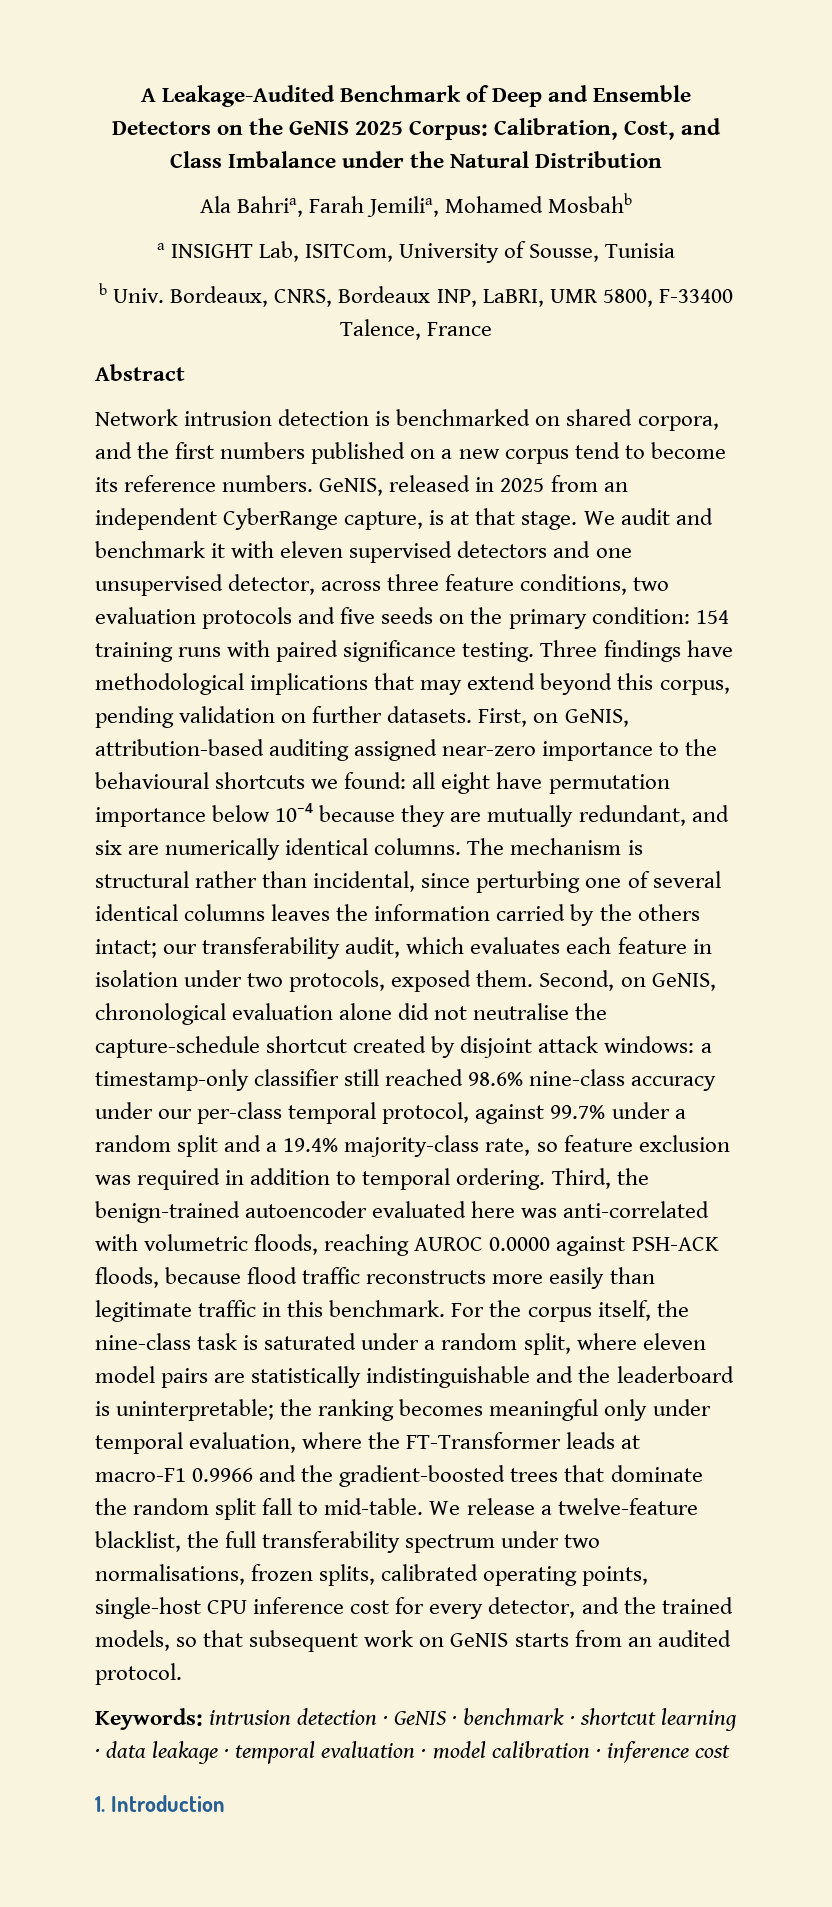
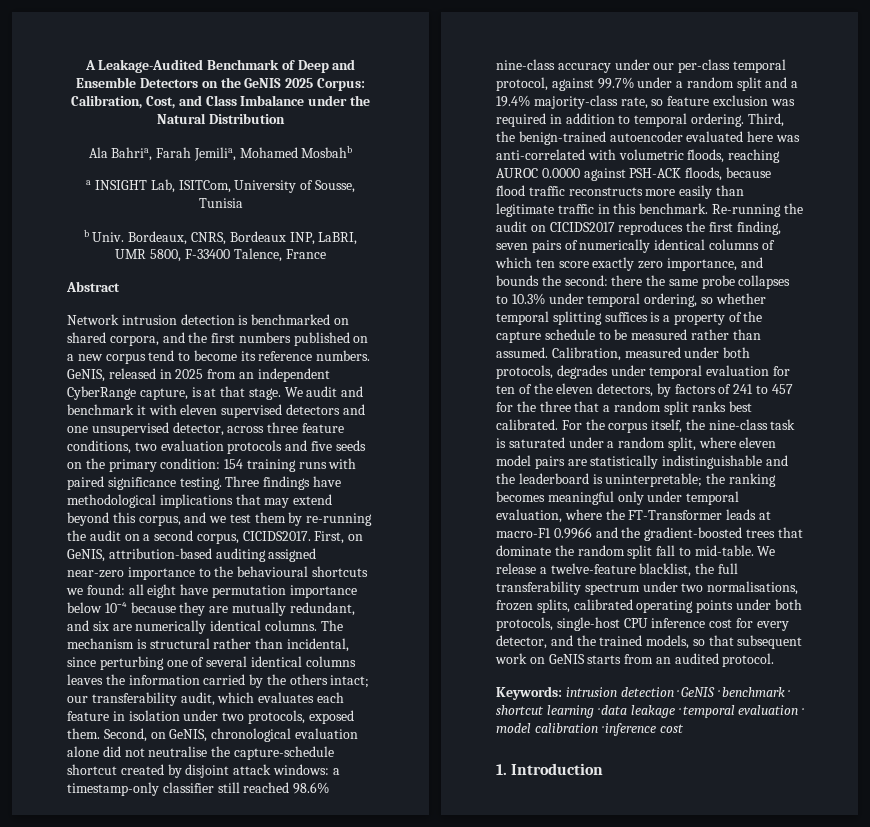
[95,706,473,728] pending validation on further datasets. -> [184,512,373,526] [67,530,311,544] and we test them by re-running the audit on a second corpus, CICIDS2017.
(446, 1308) none -> [711,203,803,217] [496,221,781,235] [496,239,775,253] [495,257,763,271] [496,275,791,289] [496,293,766,307] [496,311,763,325] [496,329,761,343] [496,347,751,361] [496,365,790,379] [496,383,793,397] [496,401,753,415] [496,419,558,430] Re-running the audit on CICIDS2017 reproduces the first finding, seven pairs of numerically identical columns of which ten score exactly zero importance, and bounds the second: there the same probe collapses to 10.3% under temporal ordering, so whether temporal splitting suffices is a property of the capture schedule to be measured rather than assumed. Calibration, measured under both protocols, degrades under temporal evaluation for ten of the eleven detectors, by factors of 241 to 457 for the three that a random split ranks best calibrated.
[582,1566,649,1586] points, -> [696,599,802,613] [496,617,553,631] points under both protocols,

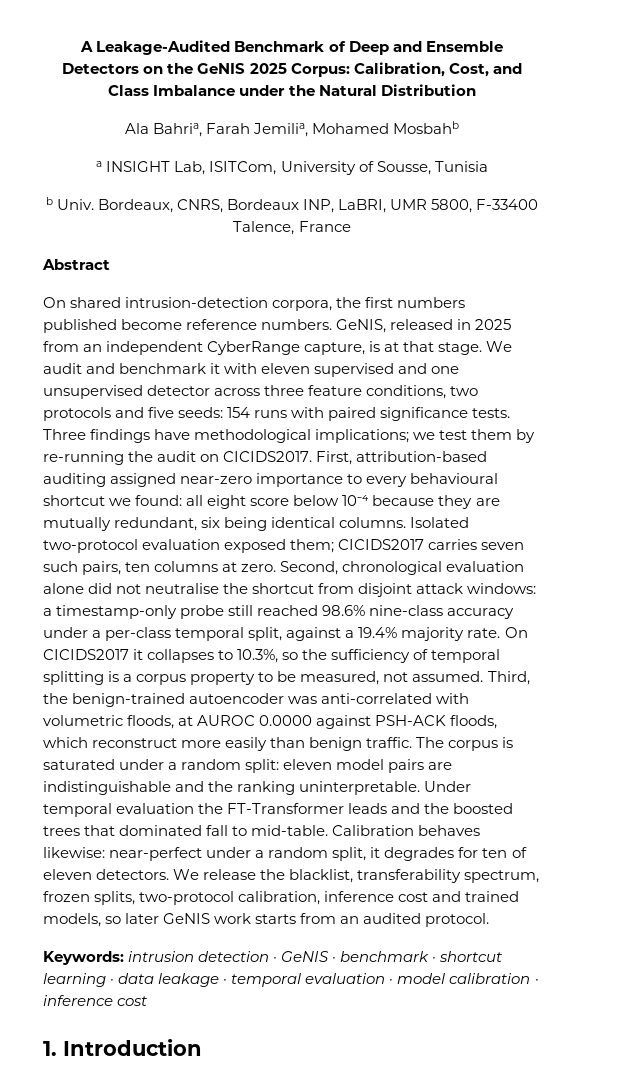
[67,314,349,325] [67,332,369,346] [67,350,256,364] Network intrusion detection is benchmarked on shared corpora, and the first numbers published on a new corpus tend to become its -> [43,297,466,311] [43,319,183,333] On shared intrusion-detection corpora, the first numbers published become
[285,404,340,415] detectors -> (395, 370) none
[172,422,224,436] detector, -> [147,385,211,396] detector
[160,440,224,451] evaluation -> (479, 391) none
[335,440,366,451] [67,458,296,472] seeds on the primary condition: 154 training -> [178,407,251,418] seeds: 154
[179,477,222,490] testing. -> [472,408,511,418] tests.
[159,494,333,508] [67,512,207,526] implications that may extend beyond this corpus, and -> [315,429,410,443] implications;
[143,530,364,544] [67,549,105,562] a second corpus, CICIDS2017. First, on GeNIS, -> [223,451,353,465] CICIDS2017. First,
[214,566,368,577] the behavioural shortcuts -> [366,473,499,487] [43,495,105,506] every behavioural shortcut
[180,584,357,598] have permutation importance -> [250,498,290,506] score
[67,620,343,634] [67,638,349,652] [67,656,356,670] [67,674,370,688] [67,692,344,706] [67,710,354,724] [67,728,208,742] and six are numerically identical columns. The mechanism is structural rather than incidental, since perturbing one of several identical columns leaves the information carried by the others intact; our transferability audit, which evaluates each feature in isolation under two protocols, exposed them. Second, on GeNIS, -> [201,517,470,531] [43,539,525,553] [43,561,339,575] six being identical columns. Isolated two-protocol evaluation exposed them; CICIDS2017 carries seven such pairs, ten columns at zero. Second,
[233,746,334,760] [67,764,182,778] capture-schedule shortcut created by -> [252,583,355,594] shortcut from
[162,782,214,793] classifier -> [180,605,225,619] probe
[653,63,675,70] our -> [92,630,102,638] a
[496,77,799,91] [496,95,795,109] [496,113,744,127] protocol, against 99.7% under a random split and a 19.4% majority-class rate, so feature exclusion was required in addition to temporal ordering. -> [248,627,528,641] [43,649,501,663] [43,671,484,685] split, against a 19.4% majority rate. On CICIDS2017 it collapses to 10.3%, so the sufficiency of temporal splitting is a corpus property to be measured, not assumed.
[686,131,774,142] evaluated here -> (285, 698) none
[728,149,781,163] reaching -> [178,716,194,726] at
[725,167,771,178] [496,185,744,199] [496,203,803,217] [496,221,781,235] [496,239,775,253] [495,257,763,271] [496,275,791,289] [496,293,766,307] [496,311,763,325] [496,329,761,343] [496,347,751,361] [496,365,790,379] [496,383,793,397] [496,401,753,415] [496,419,796,433] because flood traffic reconstructs more easily than legitimate traffic in this benchmark. Re-running the audit on CICIDS2017 reproduces the first finding, seven pairs of numerically identical columns of which ten score exactly zero importance, and bounds the second: there the same probe collapses to 10.3% under temporal ordering, so whether temporal splitting suffices is a property of the capture schedule to be measured rather than assumed. Calibration, measured under both protocols, degrades under temporal evaluation for ten of the eleven detectors, by factors of 241 to 457 for the three that a random split ranks best calibrated. For the corpus itself, the nine-class task -> [43,737,499,751] which reconstruct more easily than benign traffic. The corpus
[667,437,736,451] split, where -> [245,759,280,773] split:
[590,455,659,469] statistically -> (453, 766) none
[518,473,776,487] [496,491,740,505] [496,509,771,523] [496,527,743,541] leaderboard is uninterpretable; the ranking becomes meaningful only under temporal evaluation, where the FT-Transformer leads at macro-F1 0.9966 and the gradient-boosted -> [237,781,472,795] [43,803,514,817] ranking uninterpretable. Under temporal evaluation the FT-Transformer leads and the boosted
[496,545,776,559] [496,563,738,577] [496,581,799,595] [496,599,802,613] [496,617,789,631] [496,635,803,649] [495,653,585,664] dominate the random split fall to mid-table. We release a twelve-feature blacklist, the full transferability spectrum under two normalisations, frozen splits, calibrated operating points under both protocols, single-host CPU inference cost for every detector, and the trained models, so that subsequent work on GeNIS -> [119,825,481,836] [43,847,527,861] [43,869,540,883] [43,891,520,905] [43,913,252,927] dominated fall to mid-table. Calibration behaves likewise: near-perfect under a random split, it degrades for ten of eleven detectors. We release the blacklist, transferability spectrum, frozen splits, two-protocol calibration, inference cost and trained models, so later GeNIS work

